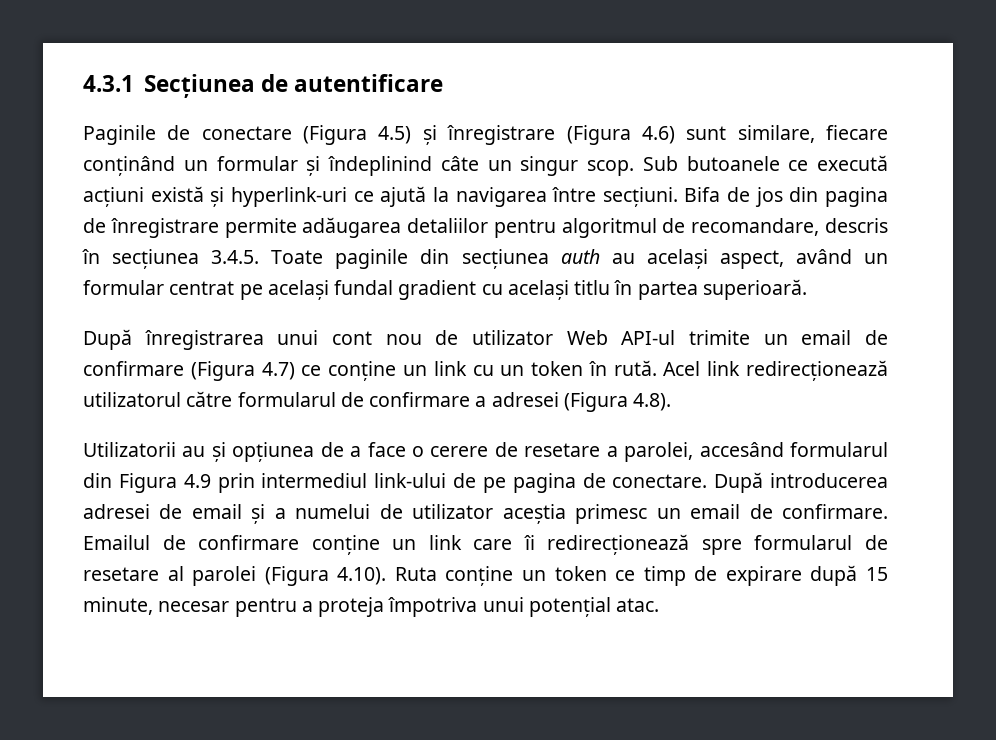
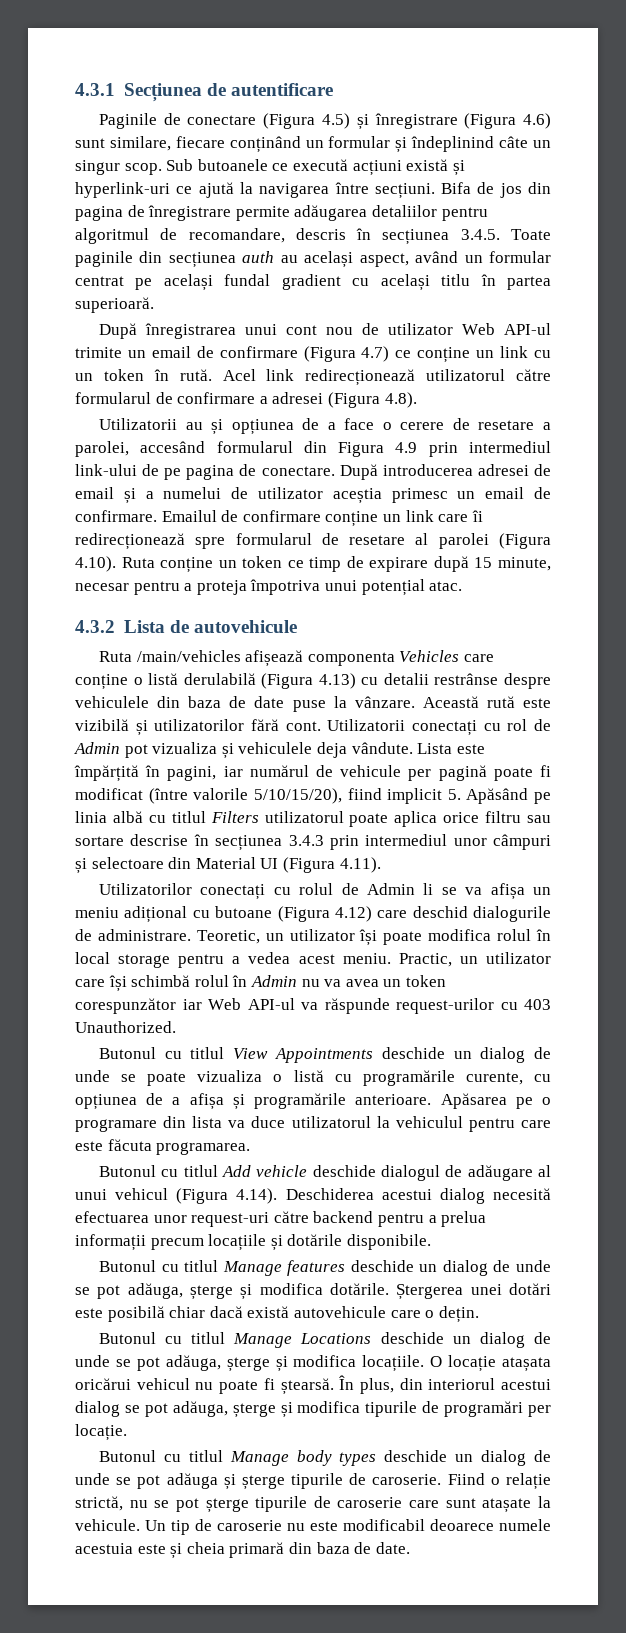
(660, 605) none -> [75,620,297,633] [98,650,494,667] [75,673,551,690] [75,696,551,712] [75,719,551,736] [74,742,485,759] [74,765,551,782] [75,788,551,804] [75,811,551,827] [75,834,551,851] [75,857,381,874] [98,883,552,900] [75,906,551,923] [75,929,552,946] [75,952,551,968] [75,975,446,992] [75,998,551,1014] [75,1021,176,1033] [98,1047,551,1063] [75,1070,551,1086] [75,1093,551,1110] [75,1116,551,1132] [75,1139,251,1155] [98,1165,551,1181] [75,1188,551,1204] [75,1211,487,1227] [75,1234,431,1251] [98,1260,551,1276] [75,1283,551,1300] [75,1306,479,1323] [98,1332,551,1348] [75,1355,551,1372] [75,1375,551,1395] [75,1401,551,1418] [75,1424,127,1441] [98,1450,551,1466] [75,1473,551,1490] [75,1496,551,1513] [75,1519,551,1535] [75,1542,410,1559] // 4.3.2 Lista de autovehicule // Ruta /main/vehicles afișează componenta Vehicles care conține o listă derulabilă (Figura 4.13) cu detalii restrânse despre vehiculele din baza de date puse la vânzare. Această rută este vizibilă și utilizatorilor fără cont. Utilizatorii conectați cu rol de Admin pot vizualiza și vehiculele deja vândute. Lista este împărțită în pagini, iar numărul de vehicule per pagină poate fi modificat (între valorile 5/10/15/20), fiind implicit 5. Apăsând pe linia albă cu titlul Filters utilizatorul poate aplica orice filtru sau sortare descrise în secțiunea 3.4.3 prin intermediul unor câmpuri și selectoare din Material UI (Figura 4.11). // Utilizatorilor conectați cu rolul de Admin li se va afișa un meniu adițional cu butoane (Figura 4.12) care deschid dialogurile de administrare. Teoretic, un utilizator își poate modifica rolul în local storage pentru a vedea acest meniu. Practic, un utilizator care își schimbă rolul în Admin nu va avea un token corespunzător iar Web API-ul va răspunde request-urilor cu 403 Unauthorized. // Butonul cu titlul View Appointments deschide un dialog de unde se poate vizualiza o listă cu programările curente, cu opțiunea de a afișa și programările anterioare. Apăsarea pe o programare din lista va duce utilizatorul la vehiculul pentru care este făcuta programarea. // Butonul cu titlul Add vehicle deschide dialogul de adăugare al unui vehicul (Figura 4.14). Deschiderea acestui dialog necesită efectuarea unor request-uri către backend pentru a prelua informații precum locațiile și dotările disponibile. // Butonul cu titlul Manage features deschide un dialog de unde se pot adăuga, șterge și modifica dotările. Ștergerea unei dotări este posibilă chiar dacă există autovehicule care o dețin. // Butonul cu titlul Manage Locations deschide un dialog de unde se pot adăuga, șterge și modifica locațiile. O locație atașata oricărui vehicul nu poate fi ștearsă. În plus, din interiorul acestui dialog se pot adăuga, șterge și modifica tipurile de programări per locație. // Butonul cu titlul Manage body types deschide un dialog de unde se pot adăuga și șterge tipurile de caroserie. Fiind o relație strictă, nu se pot șterge tipurile de caroserie care sunt atașate la vehicule. Un tip de caroserie nu este modificabil deoarece numele acestuia este și cheia primară din baza de date.

